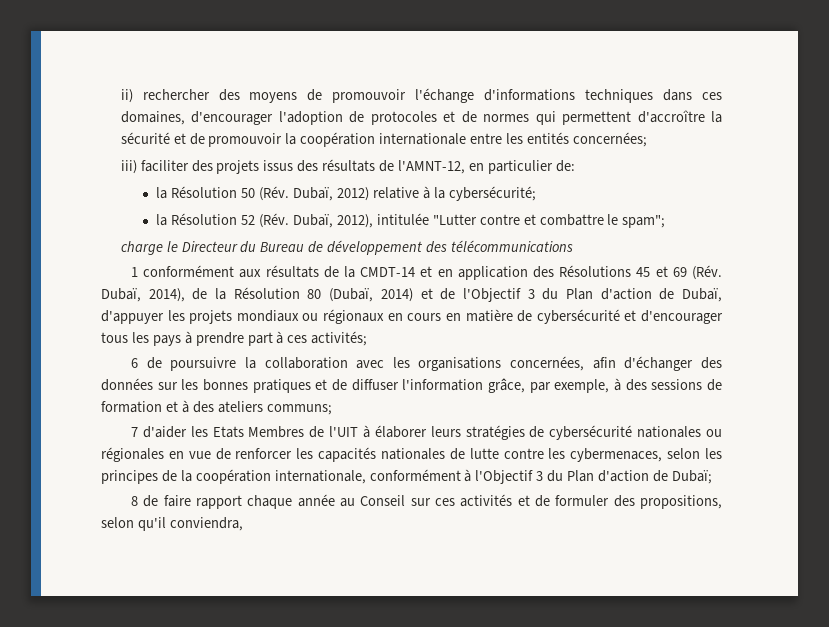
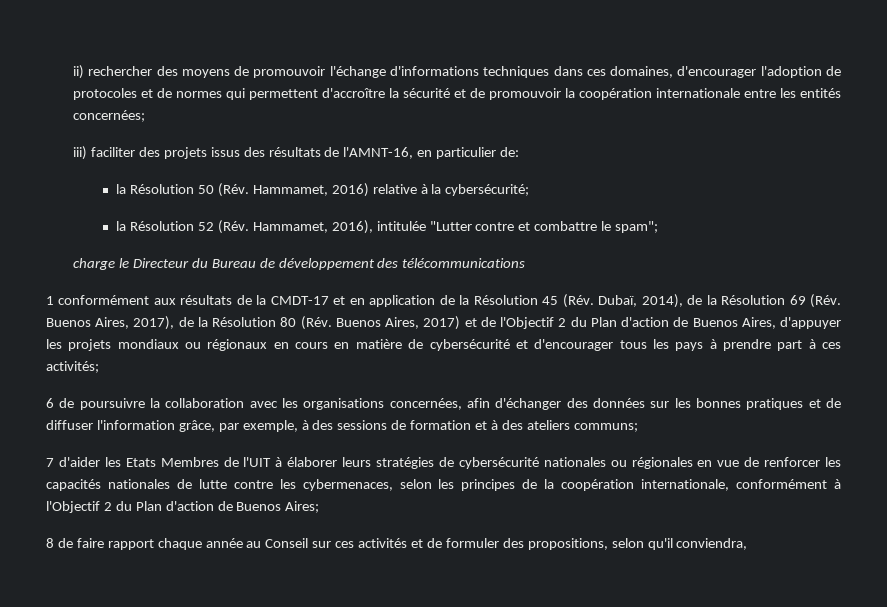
[398,160,466,174] l'AMNT-12, -> [343,147,414,159] l'AMNT-16,
[293,187,369,201] Dubaï, 2012) -> [252,183,369,197] Hammamet, 2016)
[293,214,373,228] Dubaï, 2012), -> [252,220,373,234] Hammamet, 2016),
[360,267,416,277] CMDT-14 -> [270,296,329,305] CMDT-17
[533,265,687,278] des Résolutions 45 et 69 -> [439,295,559,305] de la Résolution 45
[307,288,413,302] 80 (Dubaï, 2014) -> [789,294,842,308] [46,316,461,330] 69 (Rév. Buenos Aires, 2017), de la Résolution 80 (Rév. Buenos Aires, 2017)
[527,288,722,302] 3 du Plan d'action de Dubaï, -> [558,317,776,329] 2 du Plan d'action de Buenos Aires,
[536,470,712,484] 3 du Plan d'action de Dubaï; -> [103,501,320,513] 2 du Plan d'action de Buenos Aires;

